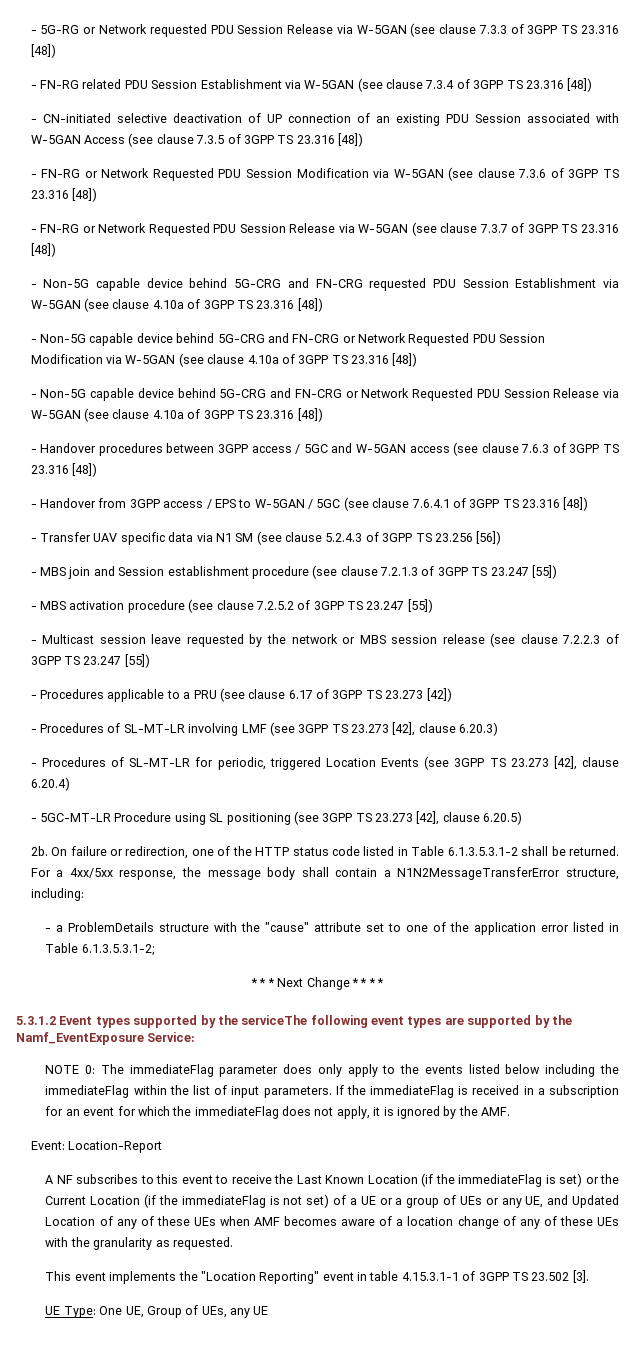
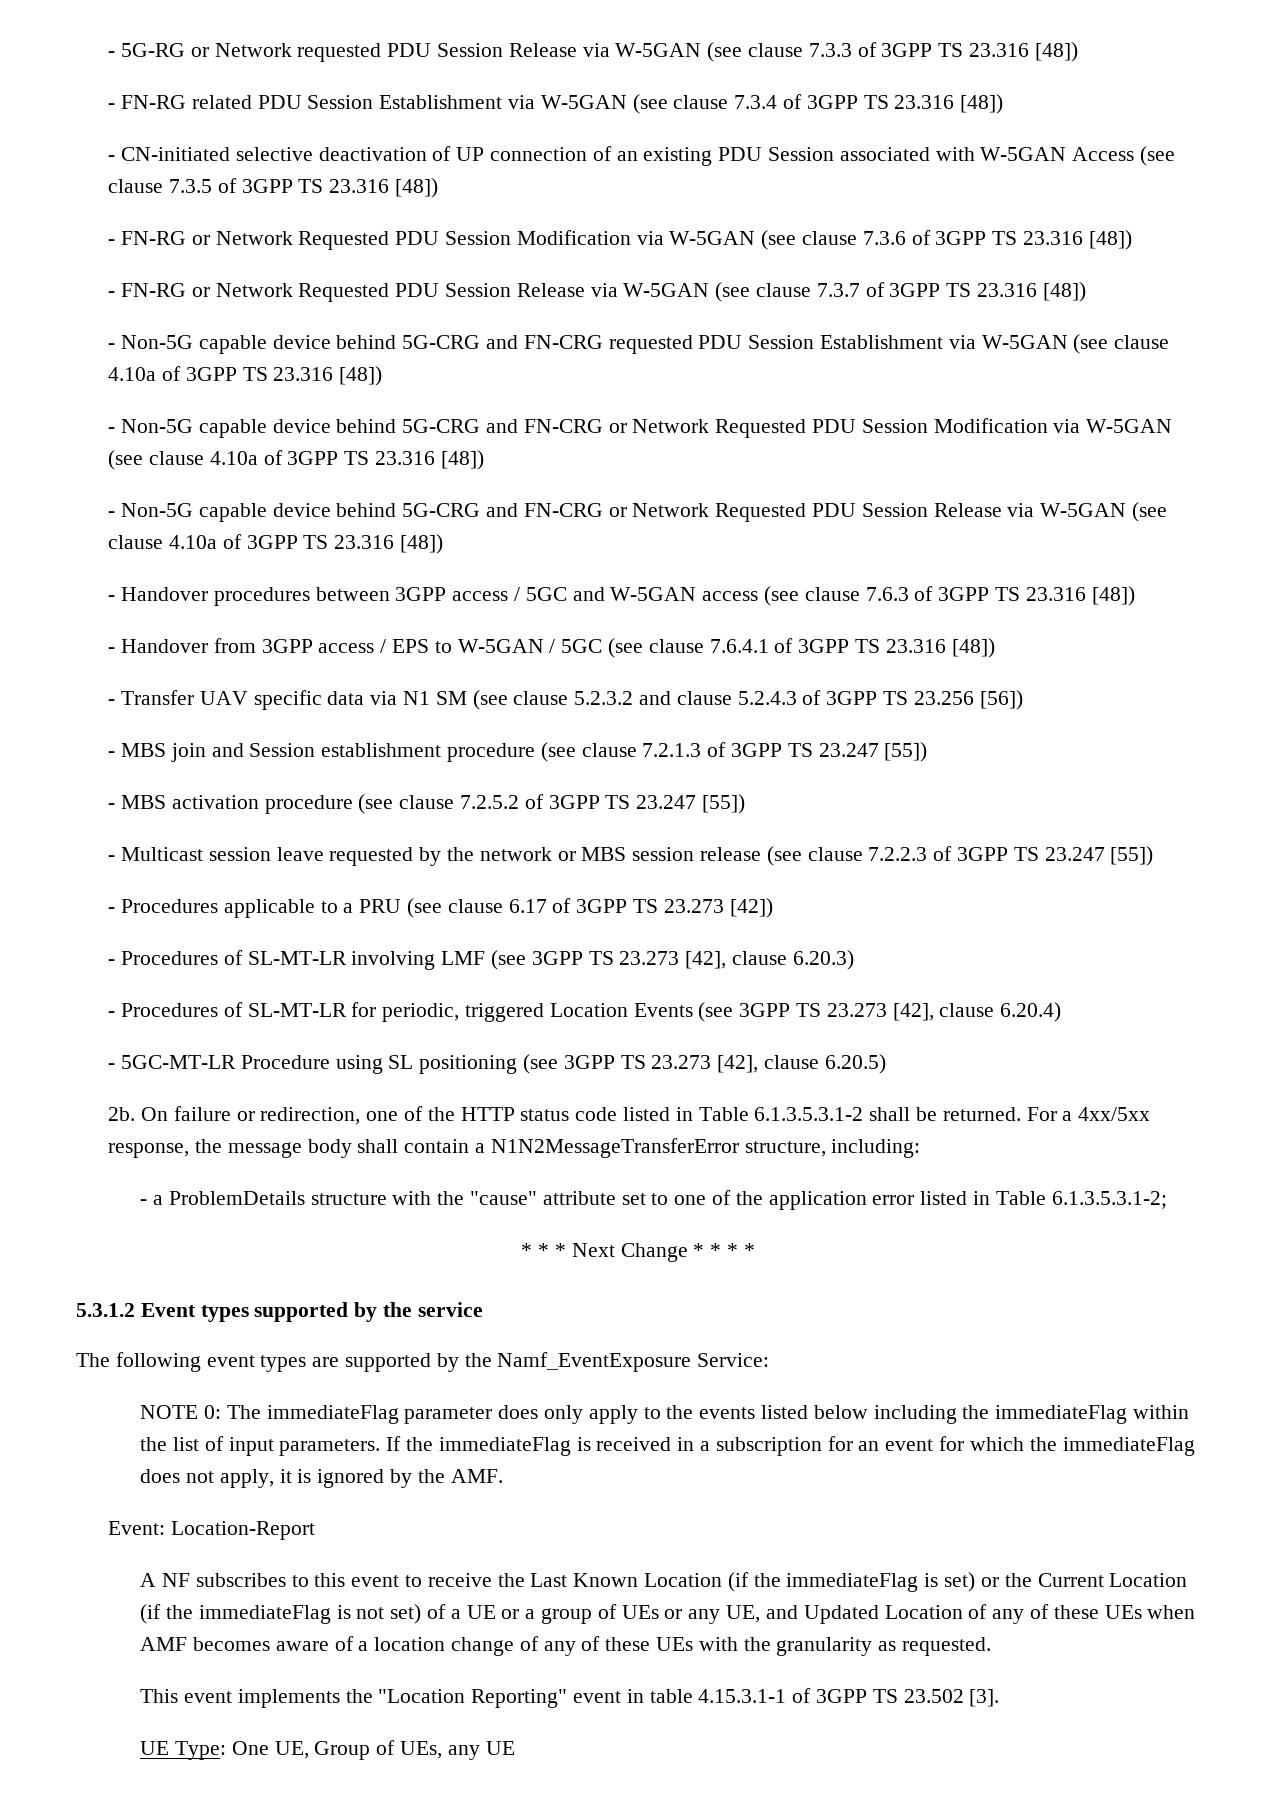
(323, 537) none -> [574,691,732,705] 5.2.3.2 and clause
[241,1015,308,1025] serviceThe -> [417,1302,483,1317] [76,1353,110,1367] service // The

